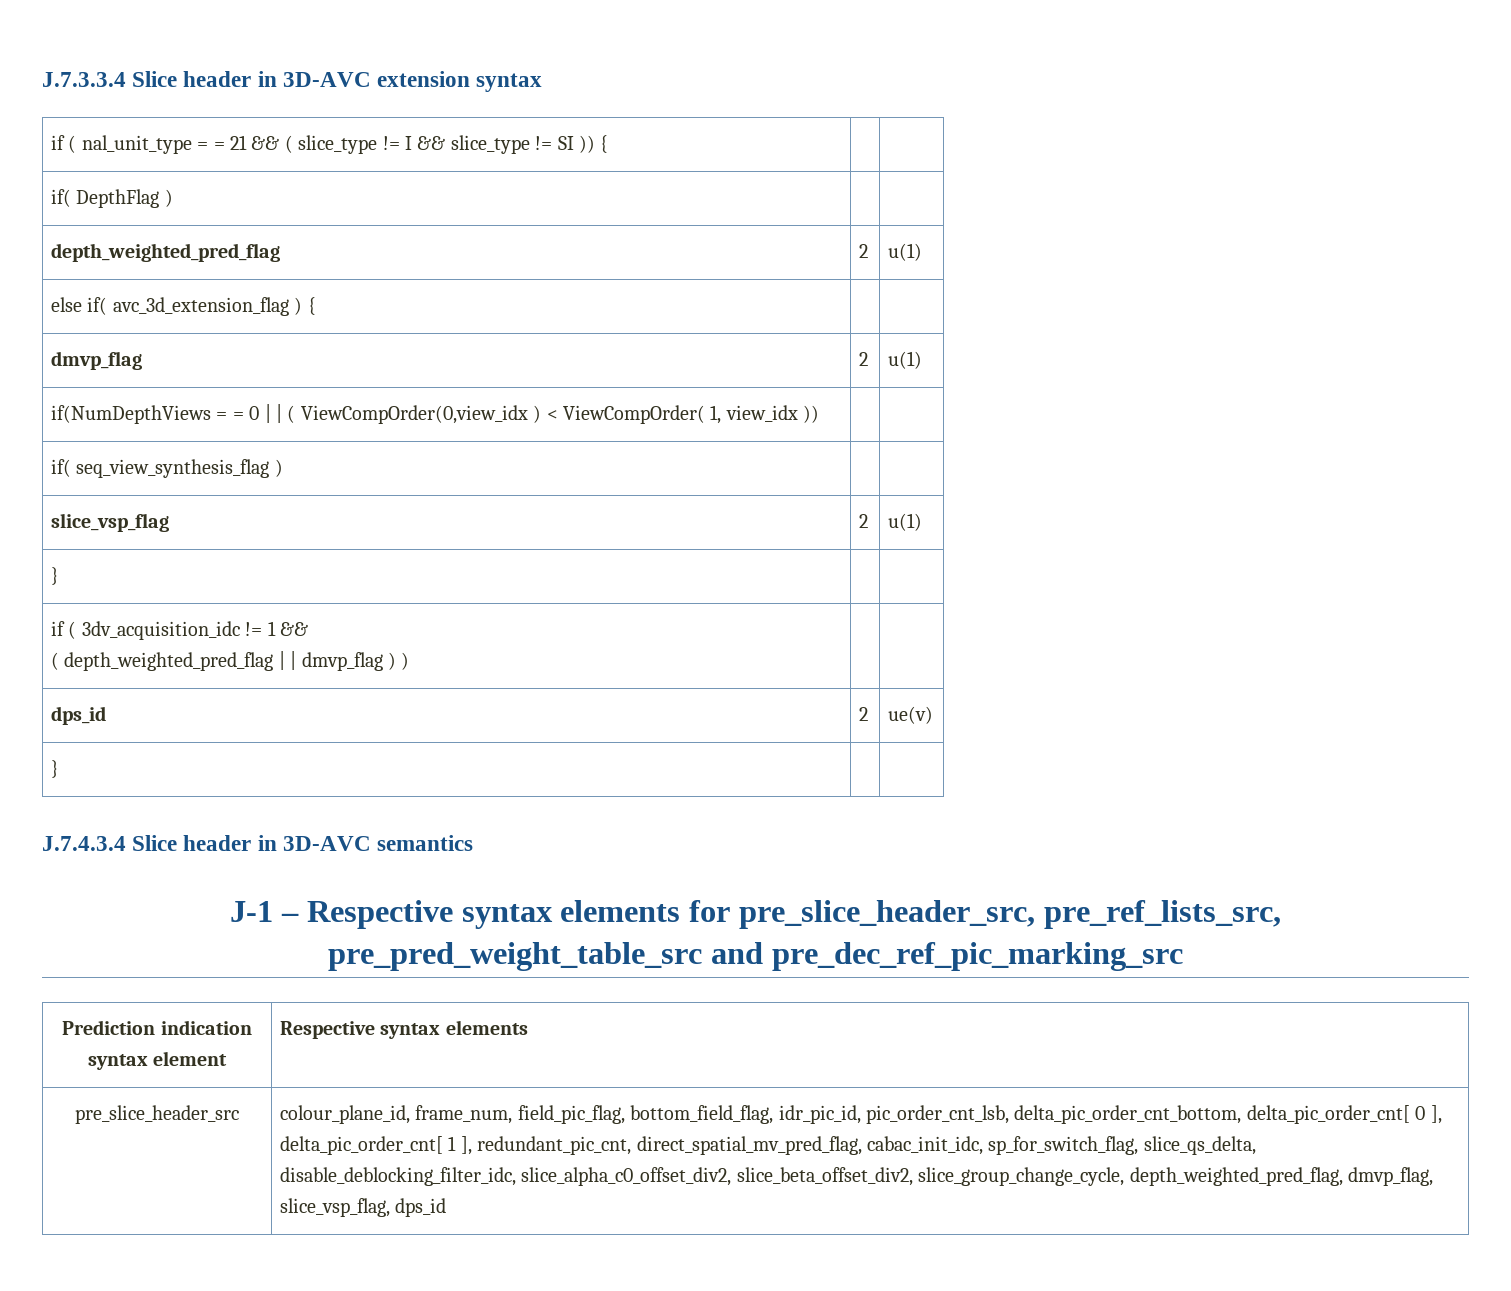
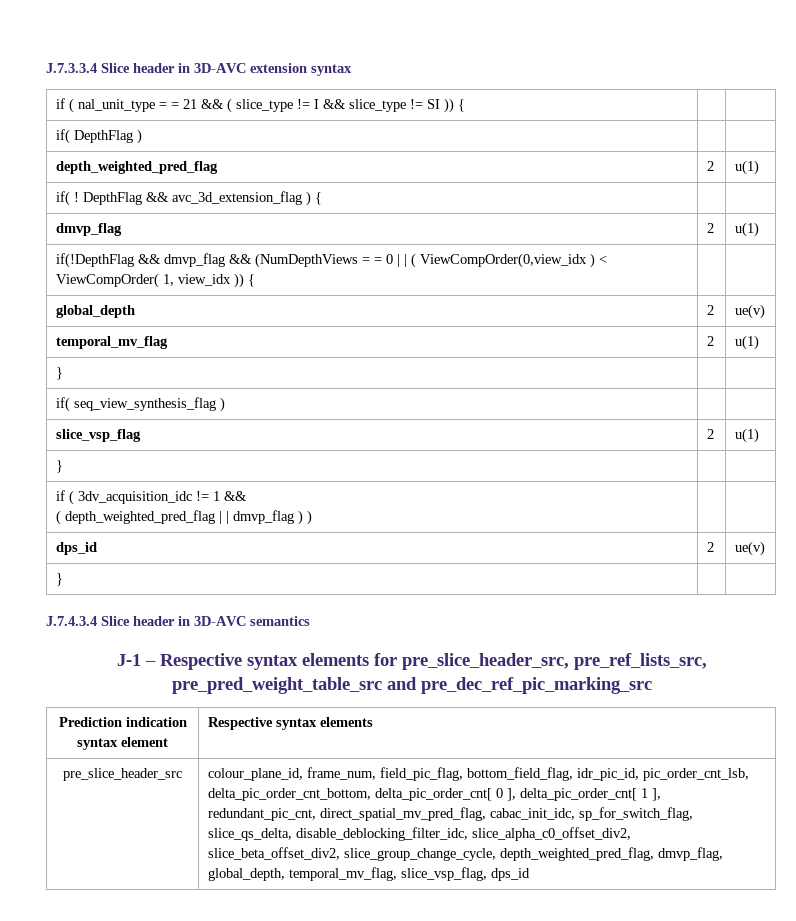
[51,297,108,315] else if( -> [55,191,169,206] if( ! DepthFlag &&
[51,405,212,424] if(NumDepthViews -> [55,253,358,268] if(!DepthFlag && dmvp_flag && (NumDepthViews
(820, 414) none -> [247,274,255,287] [55,305,135,318] [706,305,714,315] [734,304,765,319] [55,336,168,349] [706,336,714,346] [734,335,759,350] [55,367,63,380] { | | // global_depth | 2 | ue(v) // temporal_mv_flag | 2 | u(1) // }
(1434, 1176) none -> [207,867,397,881] global_depth, temporal_mv_flag,

